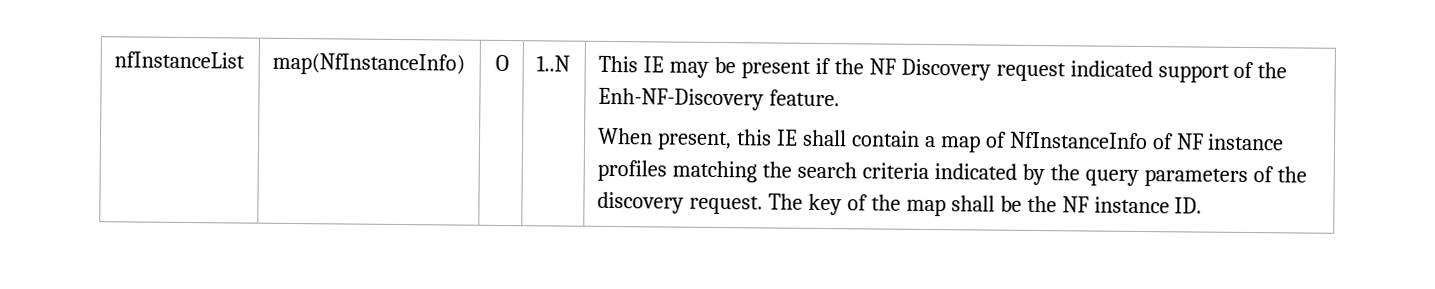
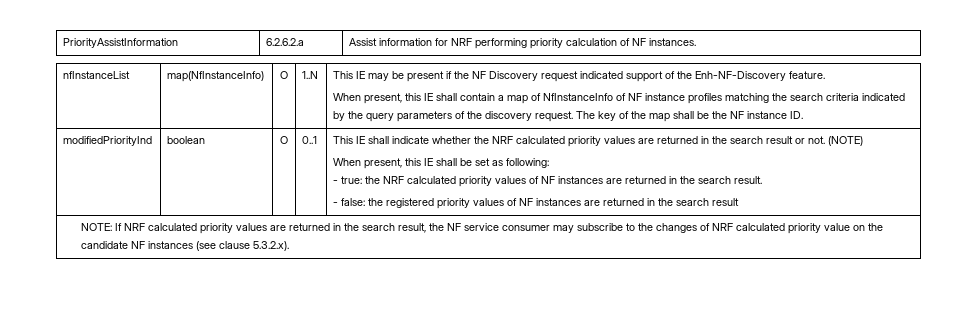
(114, 60) none -> [63,38,179,48] [266,38,305,46] [349,38,697,49] PriorityAssistInformation | 6.2.6.2.a | Assist information for NRF performing priority calculation of NF instances. //
(1203, 205) none -> [63,136,153,146] [167,136,206,144] [280,136,288,144] [302,136,318,144] [333,136,864,147] [333,158,550,169] [333,176,763,187] [333,198,740,209] [80,223,883,234] [80,241,289,251] // modifiedPriorityInd | boolean | O | 0..1 | This IE shall indicate whether the NRF calculated priority values are returned in the search result or not. (NOTE) // When present, this IE shall be set as following: // - true: the NRF calculated priority values of NF instances are returned in the search result. // - false: the registered priority values of NF instances are returned in the search result // NOTE: If NRF calculated priority values are returned in the search result, the NF service consumer may subscribe to the changes of NRF calculated priority value on the candidate NF instances (see clause 5.3.2.x).

